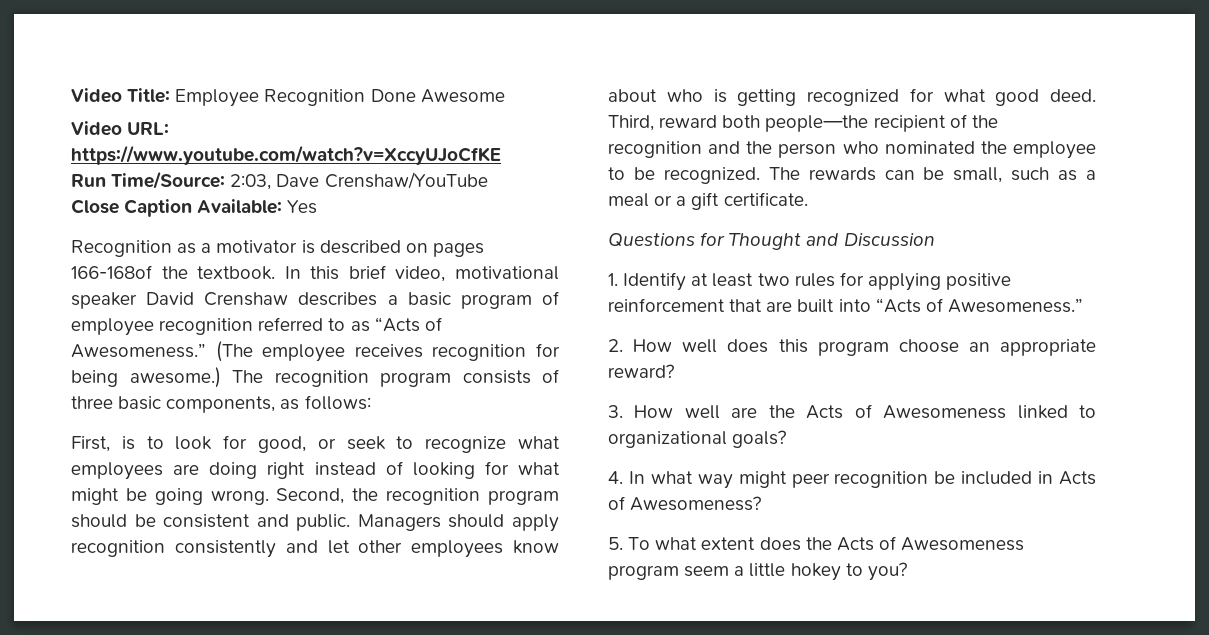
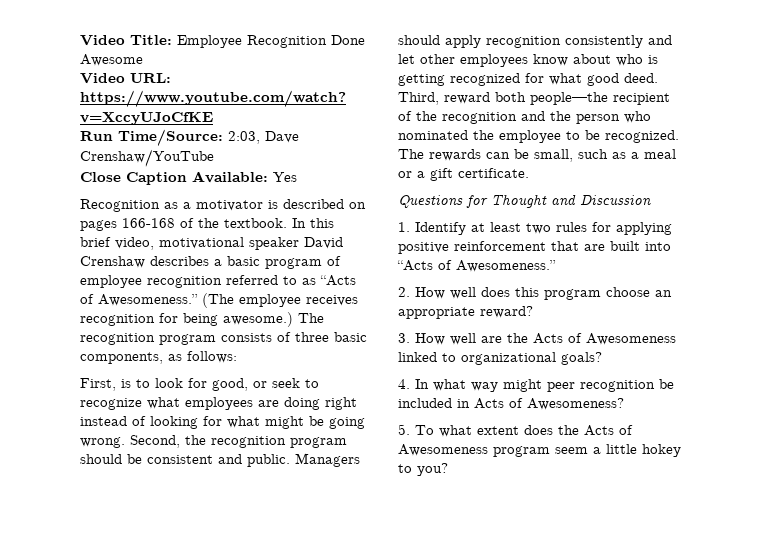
[71,265,152,279] 166-168of -> [122,218,194,228] 166-168 of

